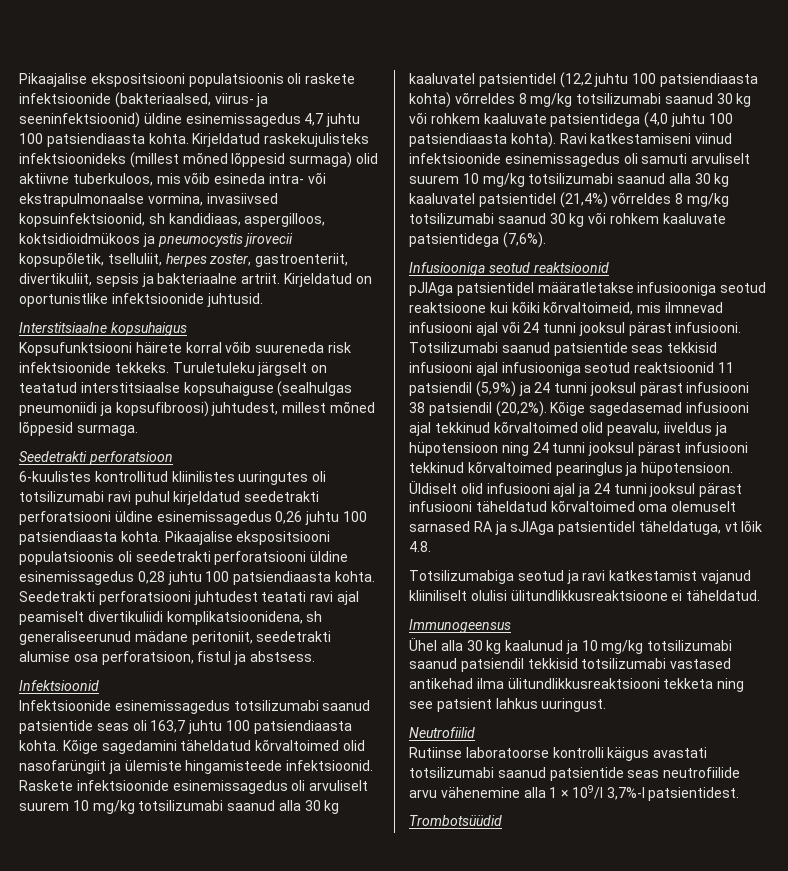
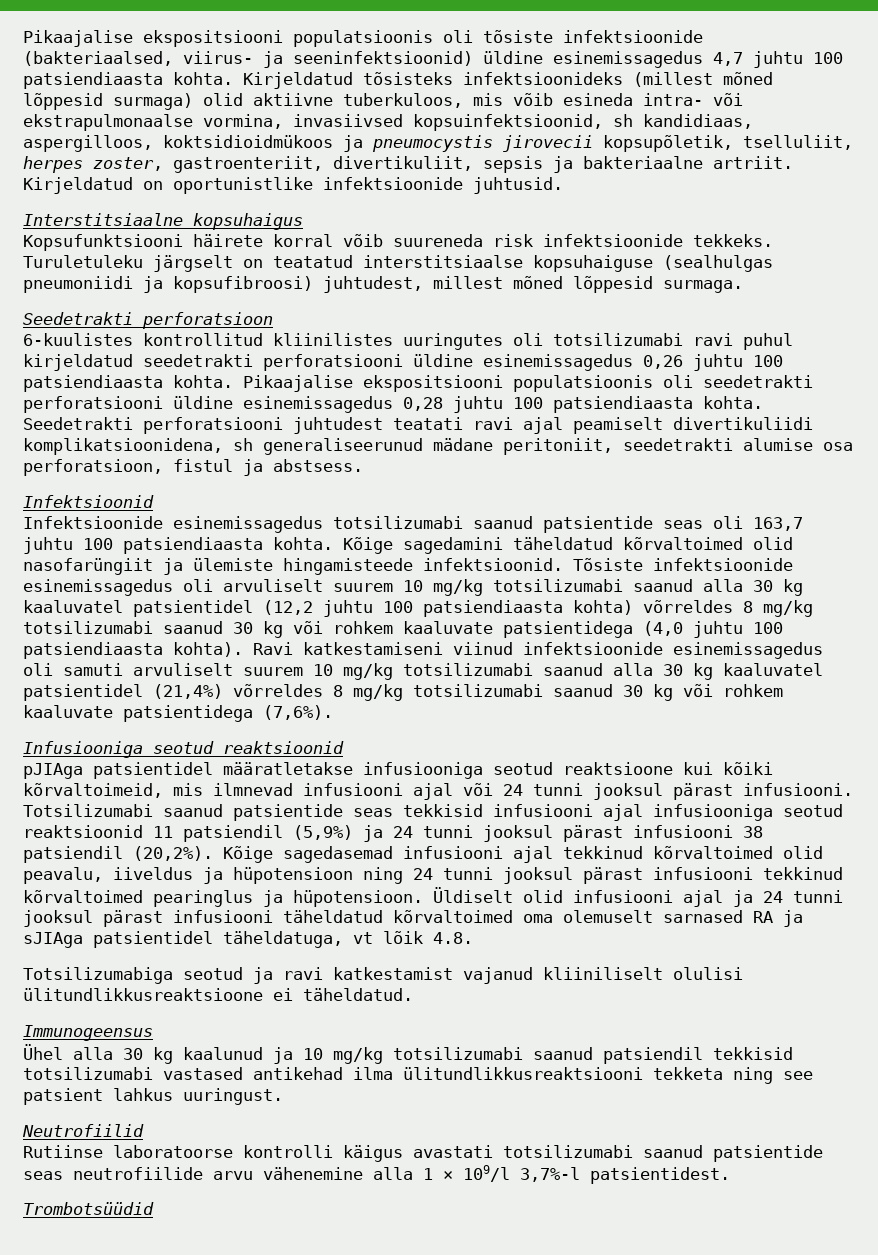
[19,73,356,87] Pikaajalise ekspositsiooni populatsioonis oli raskete -> [23,30,553,47] Pikaajalise ekspositsiooni populatsioonis oli tõsiste
[264,133,370,147] raskekujulisteks -> [363,72,453,85] tõsisteks
[19,780,73,791] Raskete -> [573,558,643,571] Tõsiste

